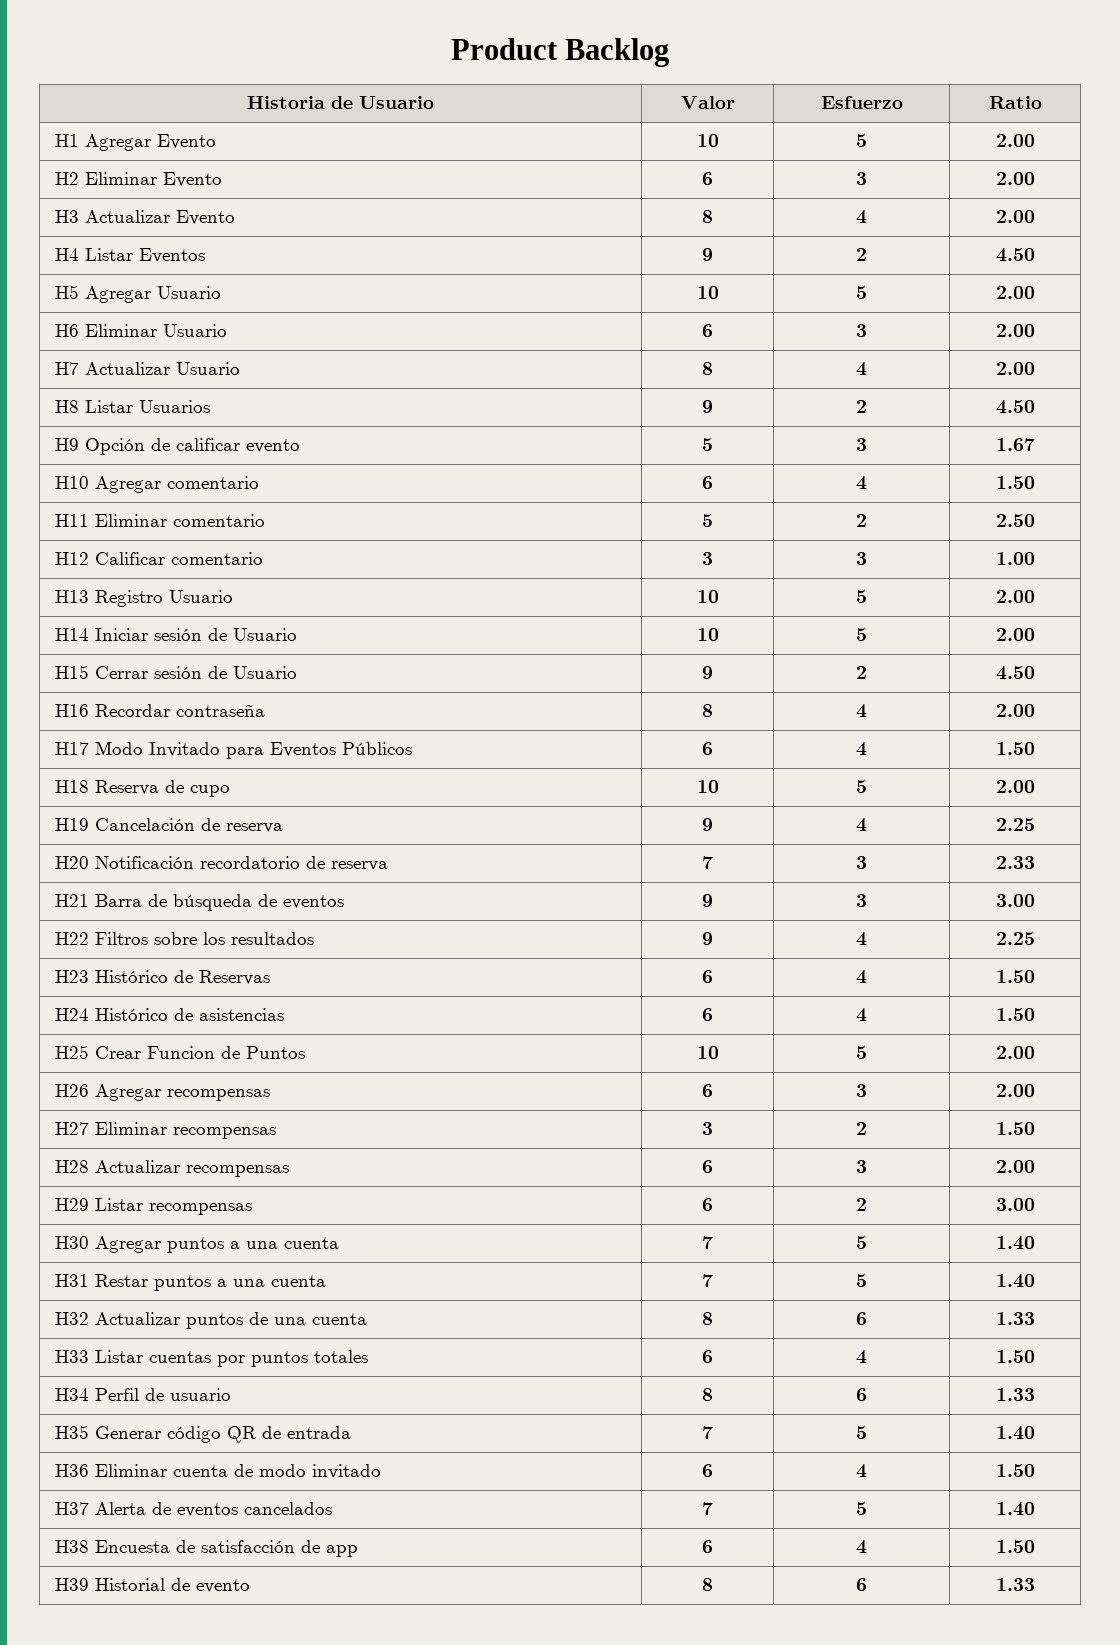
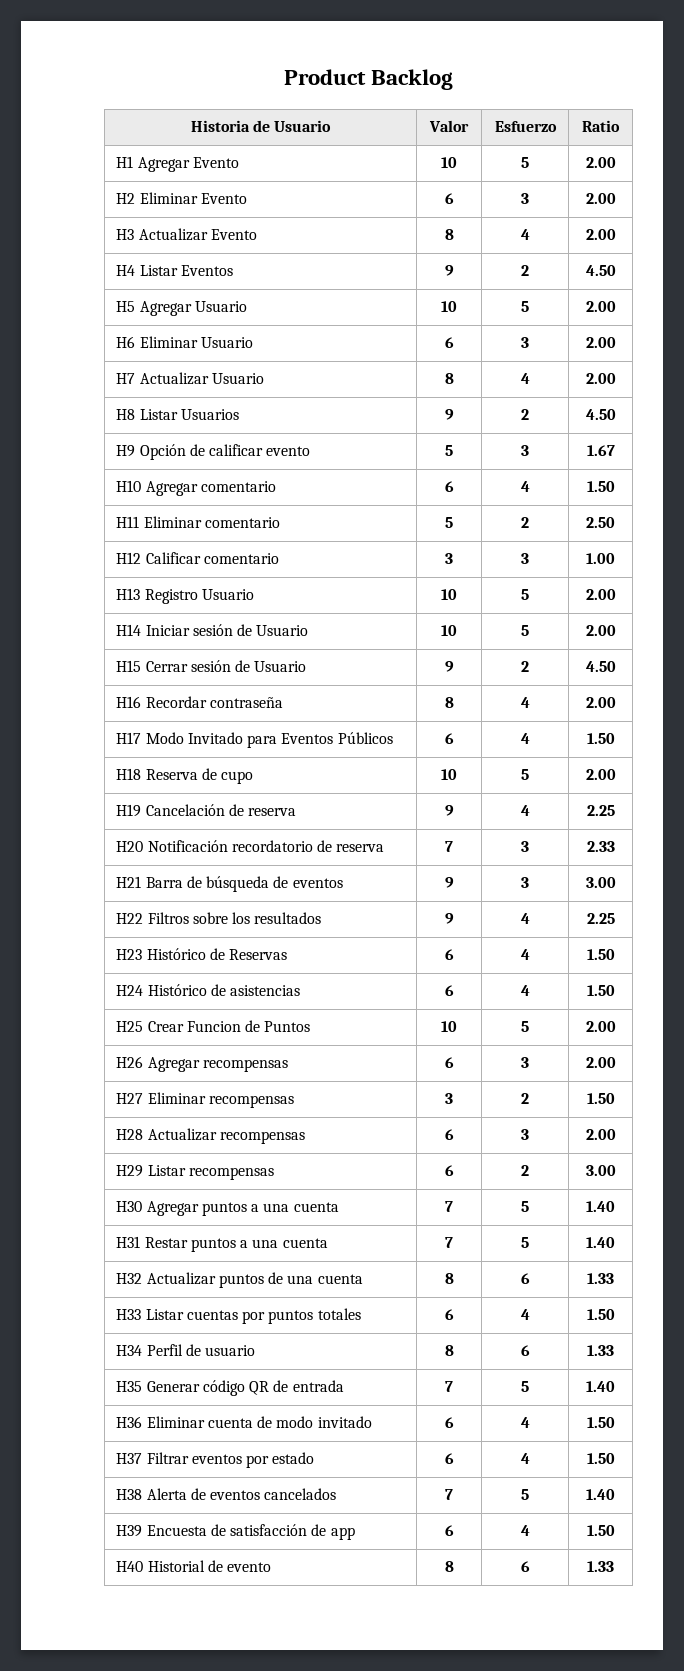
(89, 1508) none -> [146,1452,315,1468] [444,1453,454,1464] [520,1453,530,1464] [586,1453,615,1464] [116,1489,143,1500] Filtrar eventos por estado | 6 | 4 | 1.50 // H38
[54,1540,89,1553] H38 -> [116,1525,143,1537] H39
[54,1578,89,1591] H39 -> [116,1561,144,1572] H40

